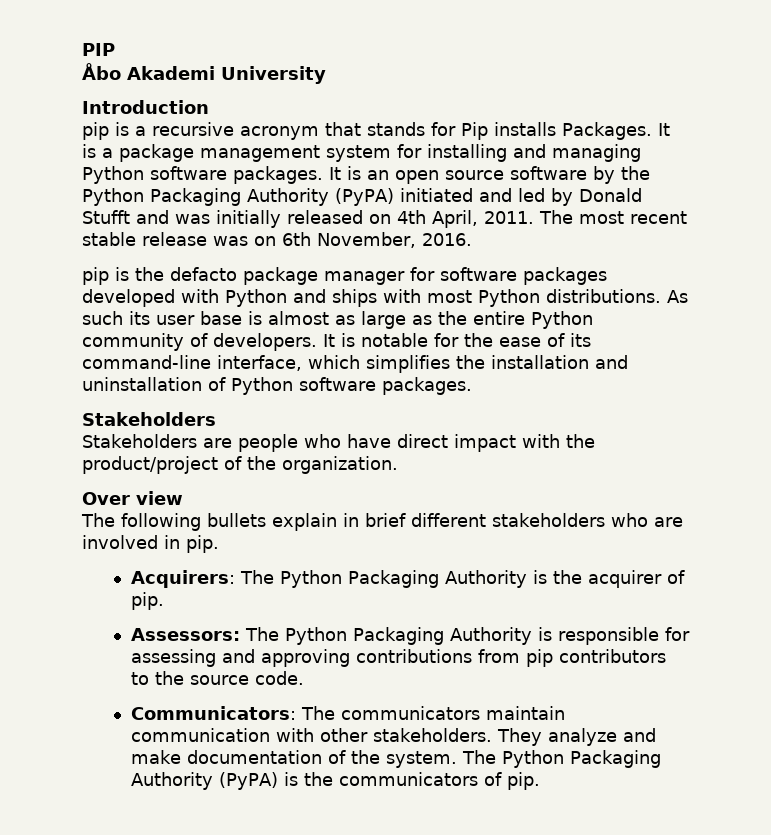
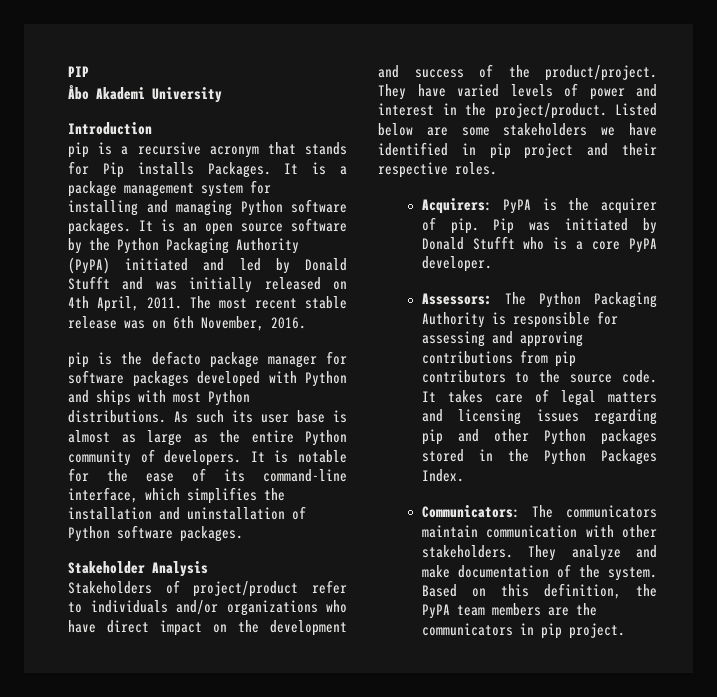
[82,412,216,426] [82,434,595,452] [82,456,398,474] [82,491,183,505] [81,513,683,531] [82,535,219,553] [130,570,527,588] Stakeholders // Stakeholders are people who have direct impact with the product/project of the organization. // Over view // The following bullets explain in brief different stakeholders who are involved in pip. // Acquirers: The Python Packaging Authority -> [68,561,208,577] [68,580,347,597] [68,600,347,616] [68,620,347,636] [378,64,657,81] [378,83,657,100] [378,103,657,119] [378,123,657,136] [378,142,657,159] [378,162,497,178] [421,198,532,214] Stakeholder Analysis // Stakeholders of project/product refer to individuals and/or organizations who have direct impact on the development and success of the product/project. They have varied levels of power and interest in the project/product. Listed below are some stakeholders we have identified in pip project and their respective roles. // Acquirers: PyPA
(164, 601) none -> [493,218,657,234] [421,236,657,253] [421,256,492,272] Pip was initiated by Donald Stufft who is a core PyPA developer.
(304, 678) none -> [421,389,657,406] [421,409,657,425] [421,429,657,445] [421,449,657,465] [421,469,464,482] It takes care of legal matters and licensing issues regarding pip and other Python packages stored in the Python Packages Index.
[461,750,661,768] [130,772,540,790] The Python Packaging Authority (PyPA) is the communicators of pip. -> [421,583,657,599] [421,603,597,619] [421,623,625,639] Based on this definition, the PyPA team members are the communicators in pip project.

